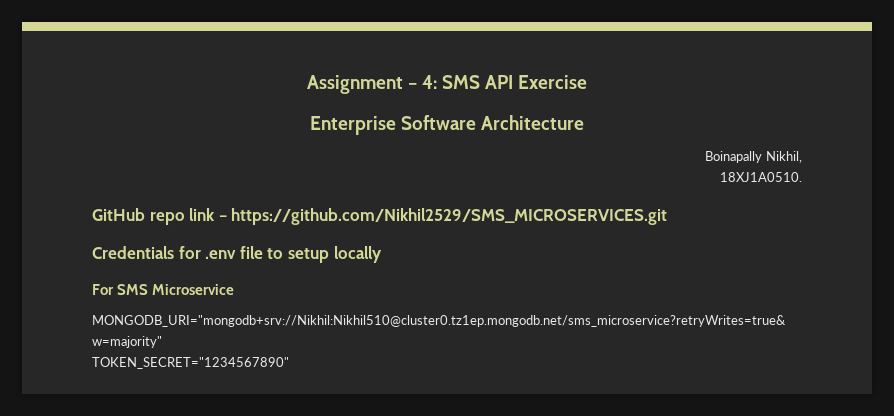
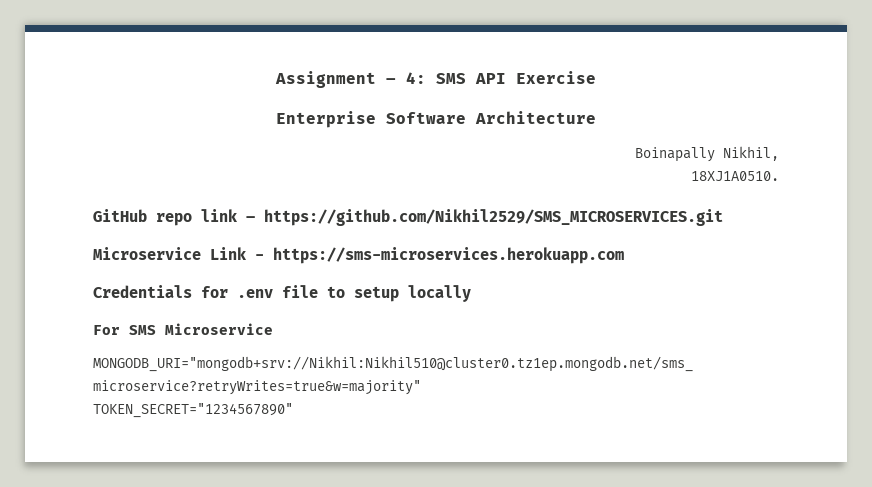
(668, 216) none -> [93,247,624,264] // Microservice Link - https://sms-microservices.herokuapp.com

